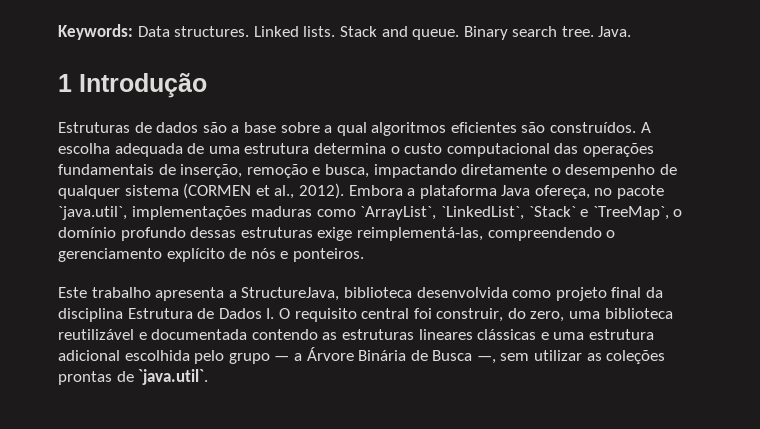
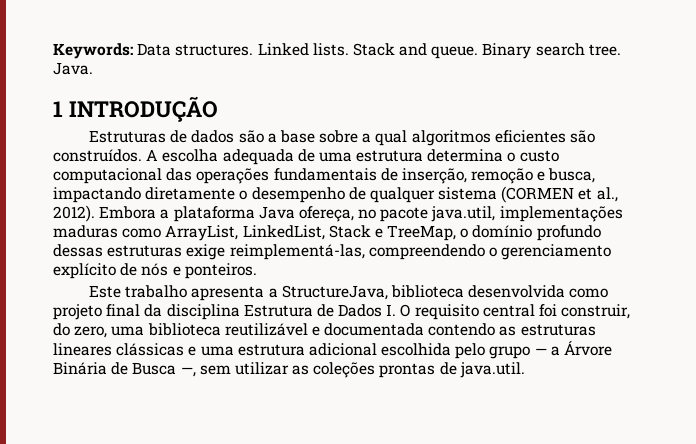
[79,73,207,98] Introdução -> [68,96,218,122] INTRODUÇÃO
[58,206,127,220] `java.util`, -> [431,206,496,222] java.util,
[360,206,669,220] `ArrayList`, `LinkedList`, `Stack` e `TreeMap`, -> [165,225,457,241] ArrayList, LinkedList, Stack e TreeMap,
[138,369,209,385] `java.util`. -> [459,362,525,378] java.util.

